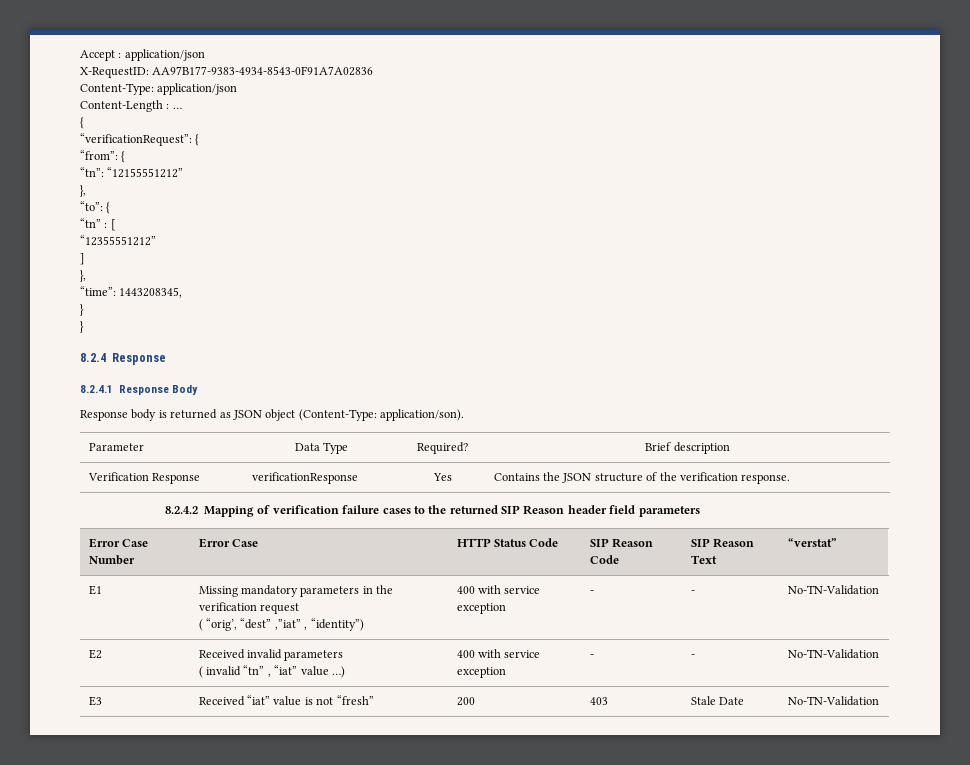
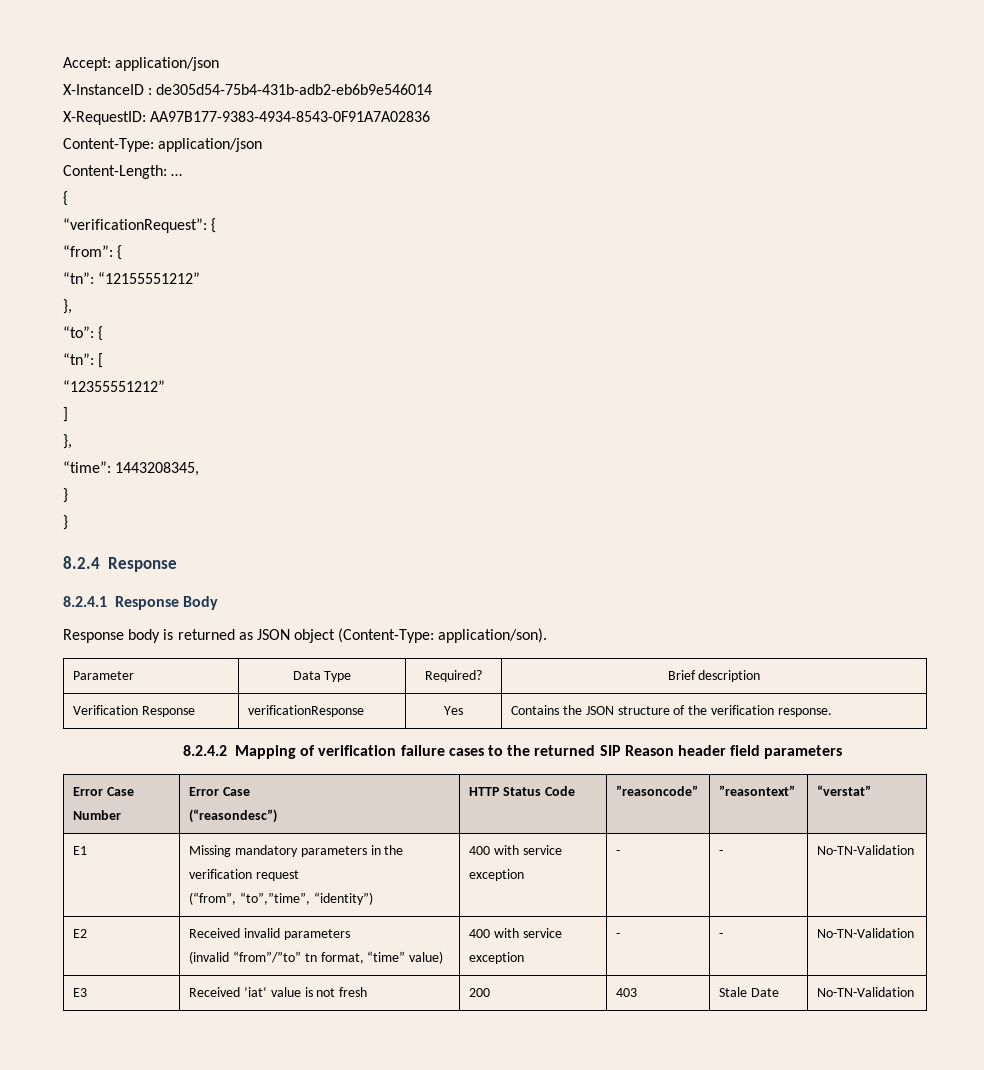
[80,49,205,61] Accept : application/json -> [63,57,220,71] [63,84,433,95] Accept: application/json // X-InstanceID : de305d54-75b4-431b-adb2-eb6b9e546014
[80,100,170,112] Content-Length : -> [63,165,167,179] Content-Length:
[80,218,108,228] “tn” : -> [63,353,94,365] “tn”:
(259, 543) none -> [189,809,278,823] // (“reasondesc”)
[589,538,654,548] [589,555,619,564] [690,538,755,548] [690,555,717,564] SIP Reason Code | SIP Reason Text -> [616,785,699,796] [719,785,796,796] ”reasoncode” | ”reasontext”
[198,618,308,631] ( “orig’, “dest” ,”iat” , -> [189,892,311,905] (“from”, “to”,”time”,
[198,665,345,678] ( invalid “tn” , “iat” value …) -> [189,951,444,964] (invalid “from”/”to” tn format, “time” value)
[247,695,271,705] “iat” -> [244,986,268,997] ’iat‘
[336,695,374,705] “fresh” -> [339,987,368,997] fresh

